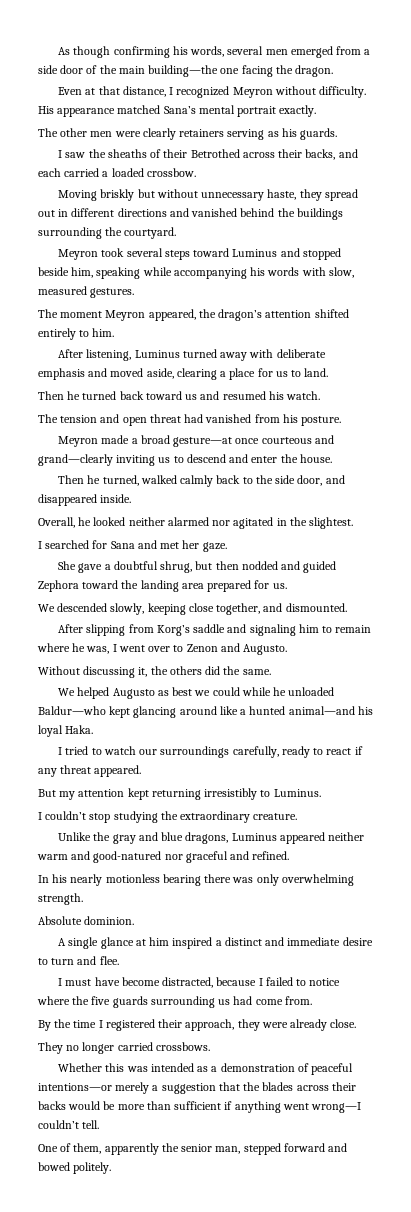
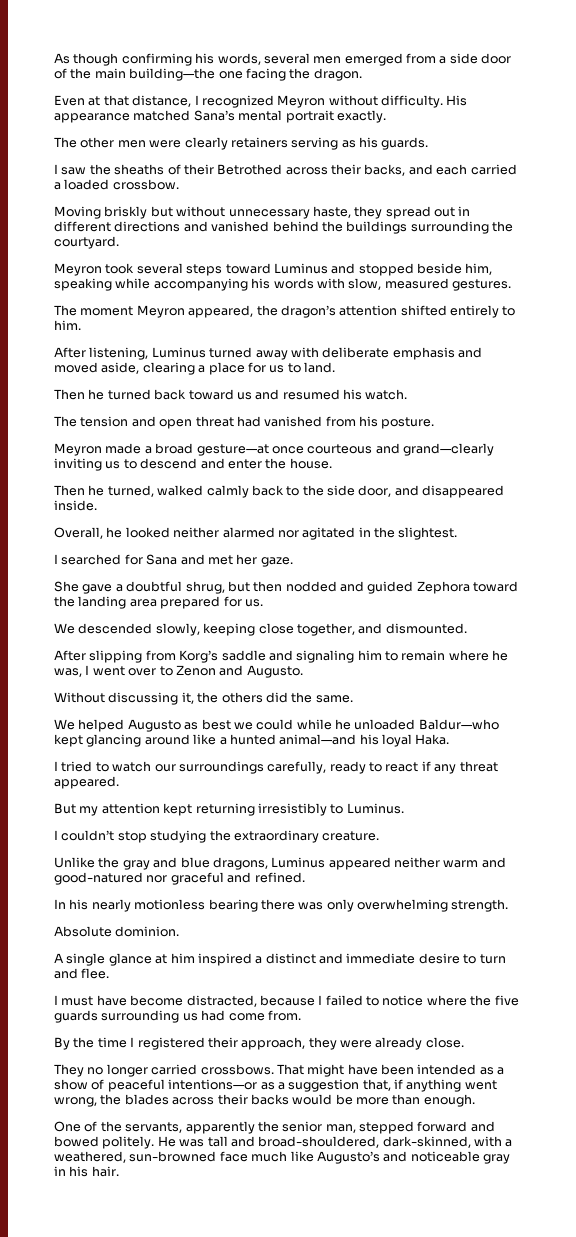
[58,1063,148,1072] // Whether this was -> [276,1064,414,1077] That might have been
[220,1063,295,1072] demonstration -> [54,1079,88,1090] show
[115,1082,150,1094] merely -> [260,1082,275,1090] as
[218,1082,240,1091] that -> [362,1079,497,1092] [54,1097,97,1107] that, if anything went wrong,
[174,1101,362,1113] [38,1120,100,1129] sufficient if anything went wrong—I couldn’t tell. -> [423,1094,475,1107] enough.
[73,1143,102,1154] them, -> [100,1121,183,1133] the servants,
(112, 1168) none -> [157,1136,513,1148] [54,1151,510,1164] [54,1166,119,1177] He was tall and broad-shouldered, dark-skinned, with a weathered, sun-browned face much like Augusto’s and noticeable gray in his hair.

